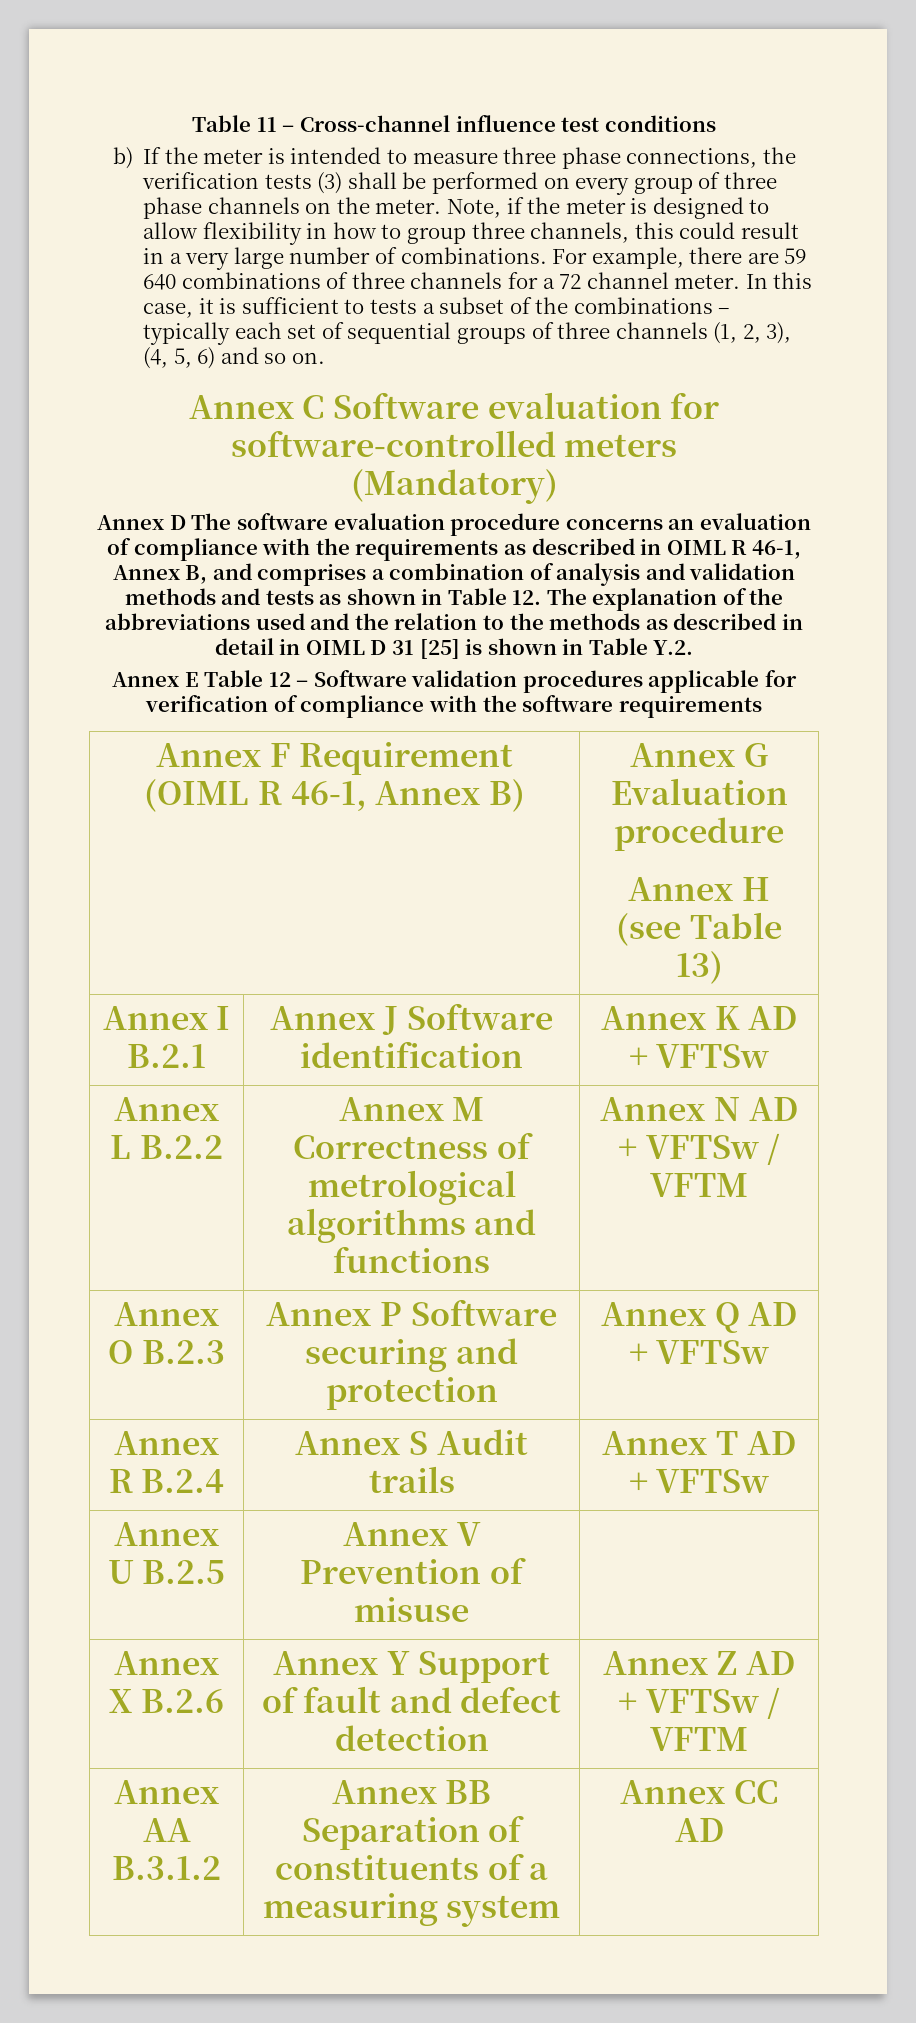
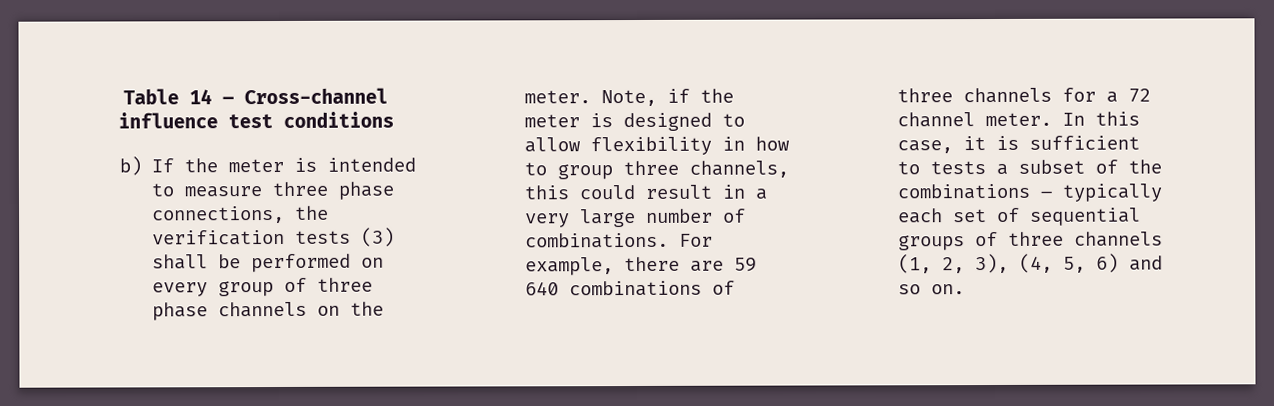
[192,115,277,132] Table 11 -> [123,88,212,105] Table 14
[188,392,720,419] [230,430,678,457] [350,469,558,504] [97,513,811,536] [107,538,801,561] [112,563,796,586] [124,588,784,611] [105,613,803,630] [214,638,694,659] [112,670,797,693] [145,695,762,718] [155,742,514,775] [144,779,525,812] [630,743,768,767] [610,778,788,805] [614,817,784,851] [628,877,770,901] [616,912,782,946] [675,951,723,984] [102,1006,231,1030] [127,1044,206,1068] [270,1003,553,1035] [300,1041,523,1068] [600,1006,798,1030] [628,1044,770,1068] [114,1097,219,1121] [110,1135,223,1159] [338,1097,485,1121] [293,1132,533,1159] [307,1170,516,1205] [286,1208,537,1243] [333,1246,490,1273] [600,1097,798,1121] [617,1133,781,1165] [650,1173,748,1197] [114,1302,219,1326] [108,1340,225,1364] [266,1299,557,1326] [305,1338,518,1372] [325,1377,498,1410] [600,1302,798,1333] [628,1340,770,1364] [114,1431,219,1455] [108,1469,225,1493] [295,1429,528,1455] [368,1466,455,1493] [602,1431,796,1455] [628,1469,770,1493] [114,1522,219,1546] [107,1560,226,1584] [343,1522,481,1546] [300,1557,526,1584] [354,1597,469,1622] [114,1651,219,1675] [109,1689,224,1713] [273,1651,550,1683] [261,1686,562,1713] [334,1725,489,1751] [603,1651,795,1675] [617,1687,781,1719] [650,1727,748,1751] [114,1780,219,1804] [142,1818,191,1842] [112,1856,221,1880] [331,1780,492,1804] [301,1815,525,1850] [274,1853,549,1880] [262,1893,561,1927] [620,1780,778,1804] [674,1818,724,1842] // Annex C Software evaluation for software-controlled meters // (Mandatory) // Annex D The software evaluation procedure concerns an evaluation of compliance with the requirements as described in OIML R 46-1, Annex B, and comprises a combination of analysis and validation methods and tests as shown in Table 12. The explanation of the abbreviations used and the relation to the methods as described in detail in OIML D 31 [25] is shown in Table Y.2. // Annex E Table 12 – Software validation procedures applicable for verification of compliance with the software requirements // Annex F Requirement (OIML R 46-1, Annex B) | Annex G Evaluation procedure // Annex H (see Table 13) // Annex I B.2.1 | Annex J Software identification | Annex K AD + VFTSw // Annex L B.2.2 | Annex M Correctness of metrological algorithms and functions | Annex N AD + VFTSw / VFTM // Annex O B.2.3 | Annex P Software securing and protection | Annex Q AD + VFTSw // Annex R B.2.4 | Annex S Audit trails | Annex T AD + VFTSw // Annex U B.2.5 | Annex V Prevention of misuse | // Annex X B.2.6 | Annex Y Support of fault and defect detection | Annex Z AD + VFTSw / VFTM // Annex AA B.3.1.2 | Annex BB Separation of constituents of a measuring system | Annex CC AD -> (965, 289) none

